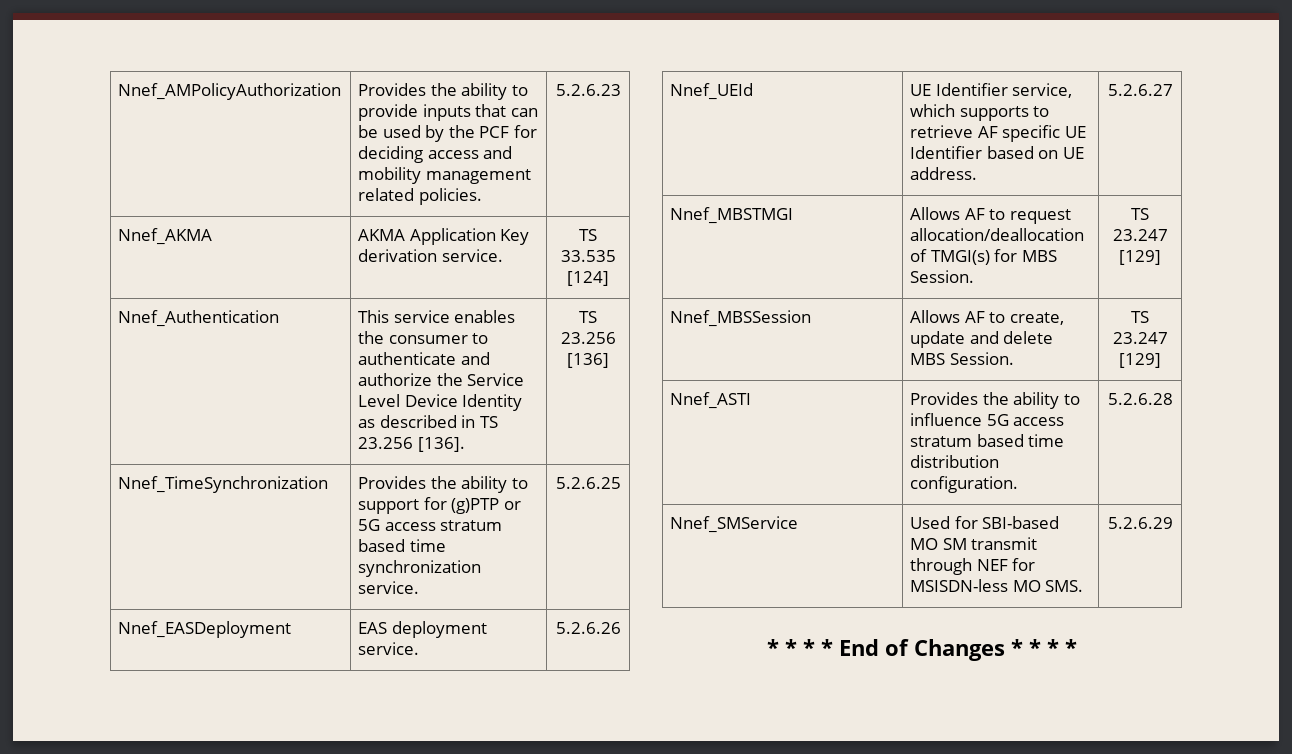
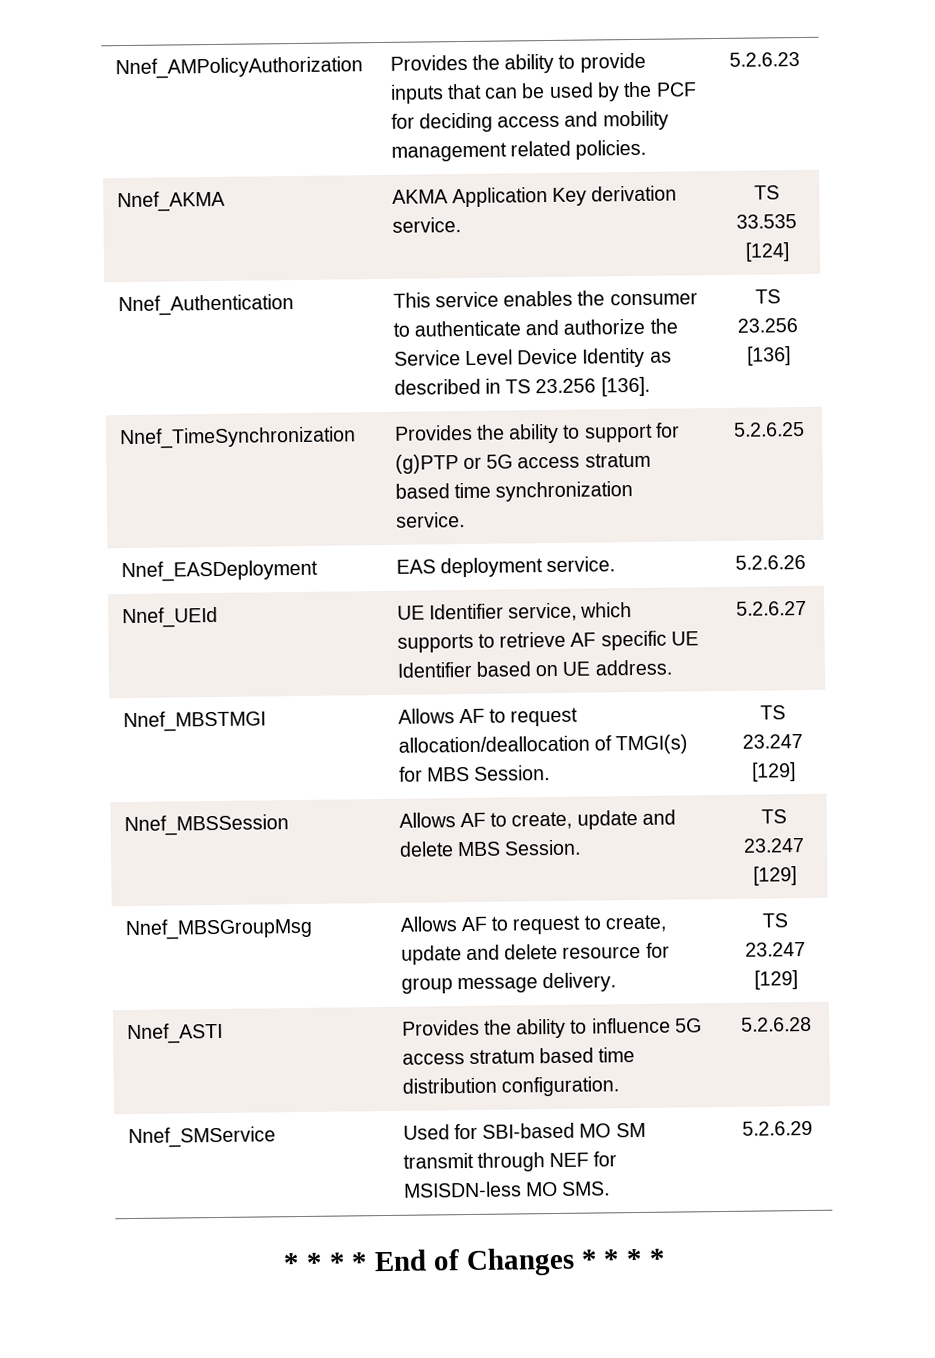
(1161, 360) none -> [124,917,313,941] [399,914,668,935] [400,942,670,965] [400,972,617,994] [761,913,788,928] [745,942,806,957] [753,970,798,990] // Nnef_MBSGroupMsg | Allows AF to request to create, update and delete resource for group message delivery. | TS 23.247 [129]

